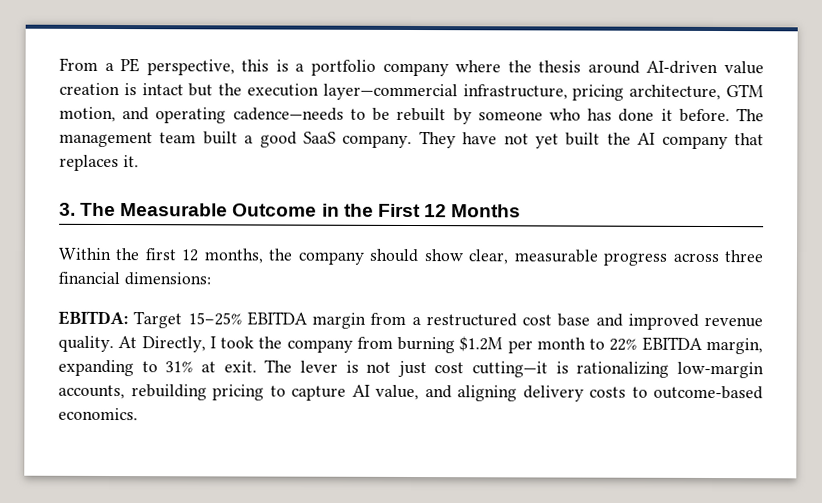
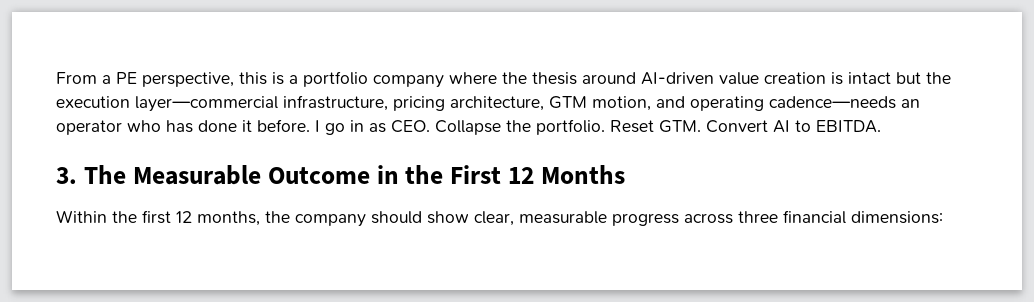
[349,107,543,125] to be rebuilt by someone -> [901,99,920,108] [56,120,122,135] an operator
[735,108,764,122] [59,131,764,150] [59,154,139,172] The management team built a good SaaS company. They have not yet built the AI company that replaces it. -> [315,119,881,135] I go in as CEO. Collapse the portfolio. Reset GTM. Convert AI to EBITDA.
[58,310,763,330] [58,335,763,355] [58,359,765,379] [58,384,763,402] [58,407,138,421] // EBITDA: Target 15–25% EBITDA margin from a restructured cost base and improved revenue quality. At Directly, I took the company from burning $1.2M per month to 22% EBITDA margin, expanding to 31% at exit. The lever is not just cost cutting—it is rationalizing low-margin accounts, rebuilding pricing to capture AI value, and aligning delivery costs to outcome-based economics. -> (943, 217) none

